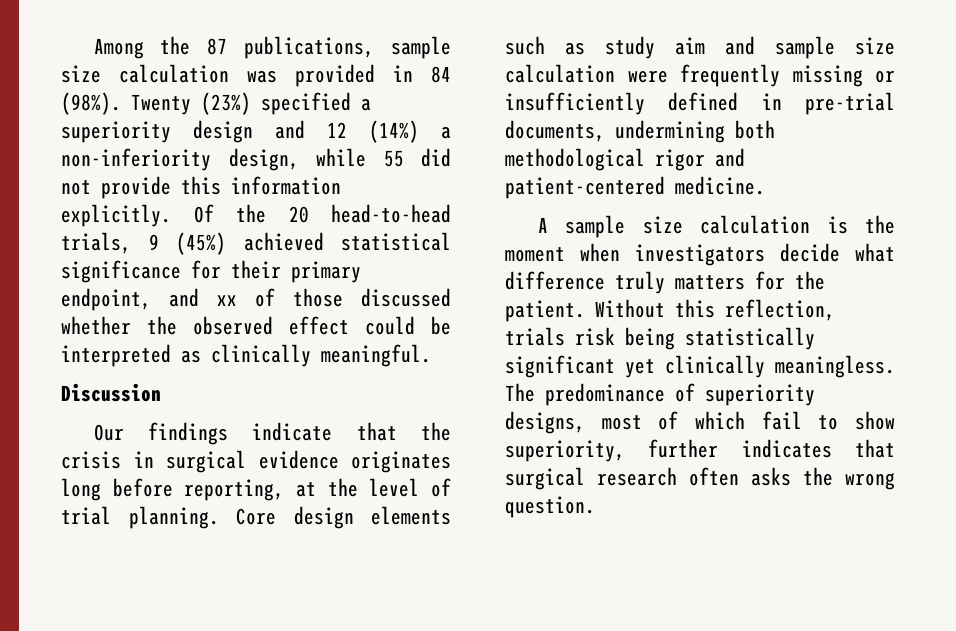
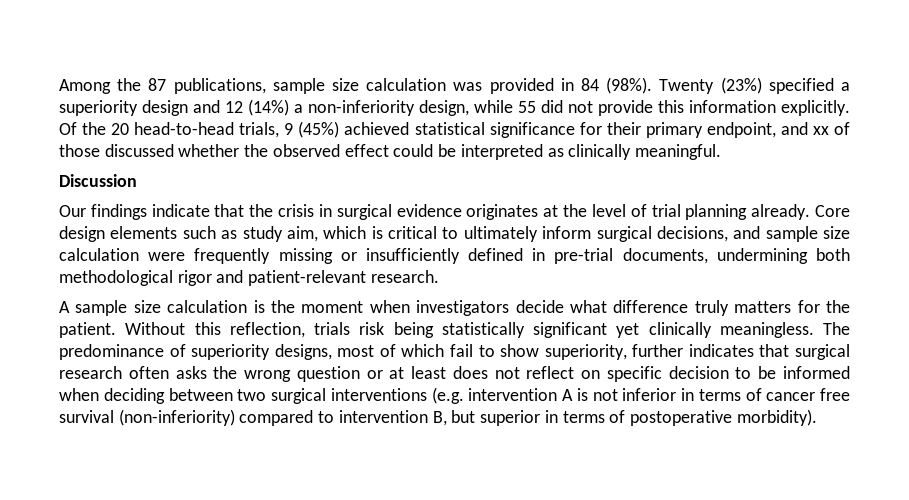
[61,478,285,501] long before reporting, -> (539, 212) none
[128,506,219,529] planning. -> [685,204,811,220] planning already.
[675,37,705,55] aim -> [286,226,728,242] aim, which is critical to ultimately inform surgical decisions,
[505,176,765,199] patient-centered medicine. -> [248,270,439,286] patient-relevant research.
[505,496,595,518] question. -> [296,366,850,382] [59,387,850,404] [59,409,817,426] question or at least does not reflect on specific decision to be informed when deciding between two surgical interventions (e.g. intervention A is not inferior in terms of cancer free survival (non-inferiority) compared to intervention B, but superior in terms of postoperative morbidity).

